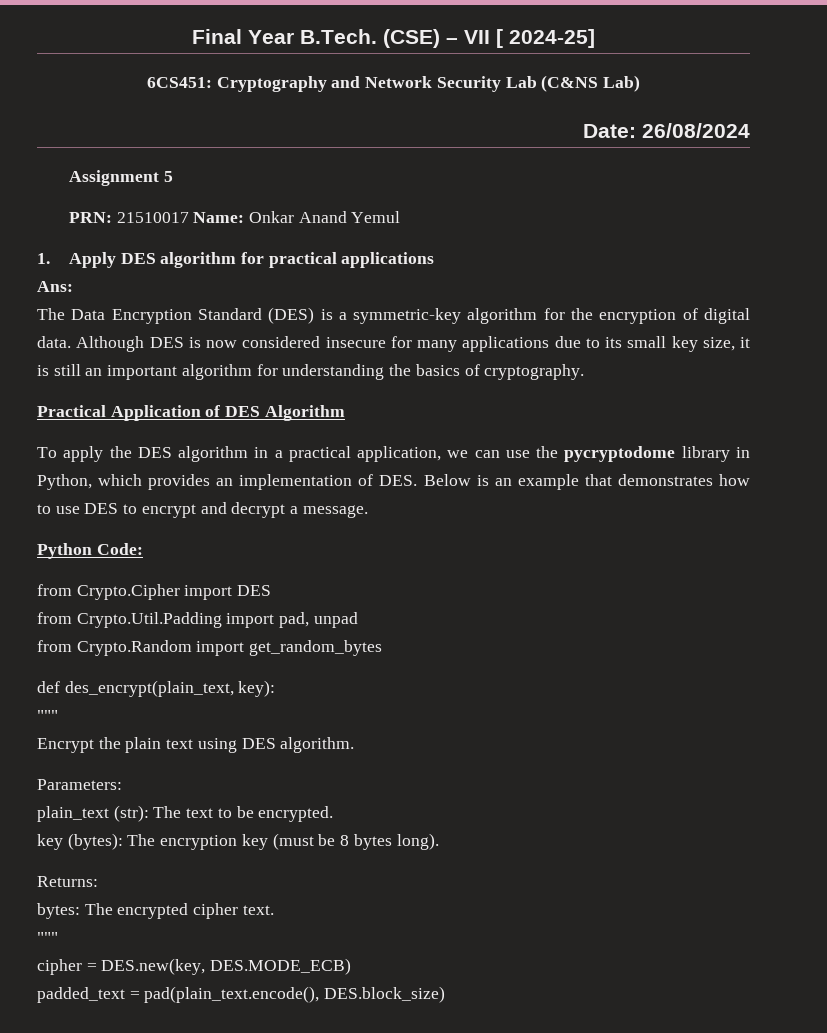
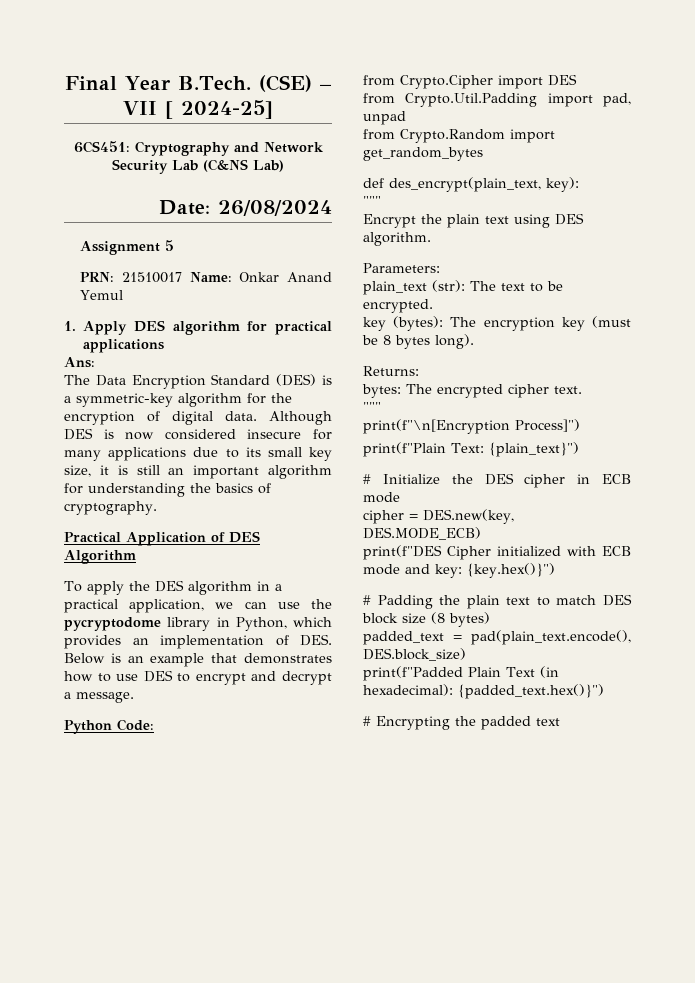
[37,958,352,975] [37,986,446,1003] cipher = DES.new(key, DES.MODE_ECB) // padded_text = pad(plain_text.encode(), DES.block_size) -> [363,419,580,434] [363,442,579,457] [363,473,631,488] [363,492,400,503] [363,509,514,524] [363,527,481,540] [363,545,631,560] [363,563,555,578] [363,594,632,609] [362,612,490,627] [363,630,631,645] [363,648,466,661] [363,666,559,681] [363,684,604,699] [363,716,560,730] print(f"\n[Encryption Process]") // print(f"Plain Text: {plain_text}") // # Initialize the DES cipher in ECB mode // cipher = DES.new(key, DES.MODE_ECB) // print(f"DES Cipher initialized with ECB mode and key: {key.hex()}") // # Padding the plain text to match DES block size (8 bytes) // padded_text = pad(plain_text.encode(), DES.block_size) // print(f"Padded Plain Text (in hexadecimal): {padded_text.hex()}") // # Encrypting the padded text

